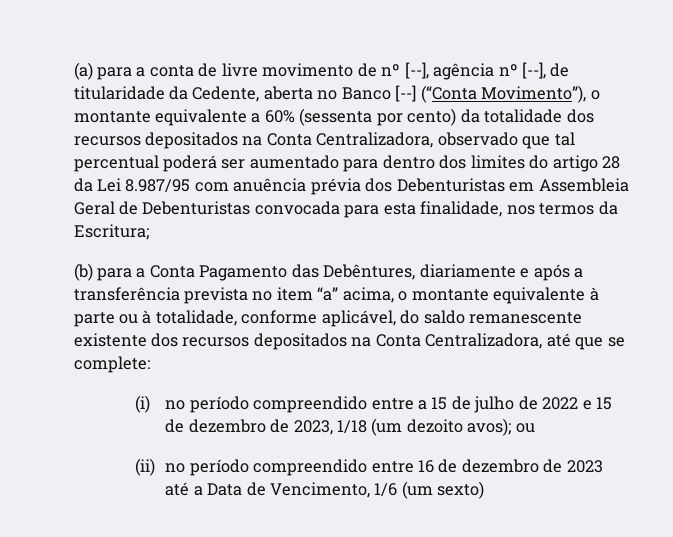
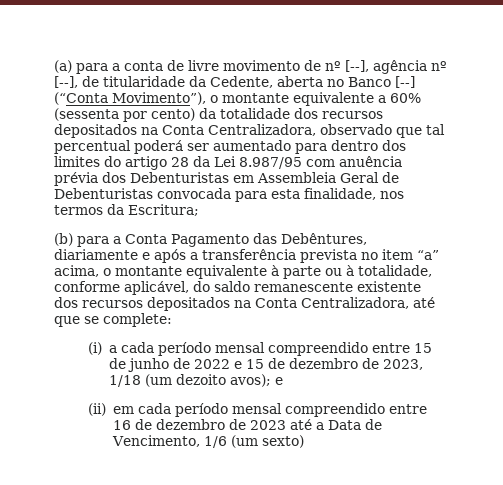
[165,396,515,413] no período compreendido entre a 15 de julho -> [108,342,432,356] [108,358,169,372] a cada período mensal compreendido entre 15 de junho
[515,423,535,433] ou -> [274,377,283,385] e
[165,459,249,476] no período -> [112,403,282,417] em cada período mensal

